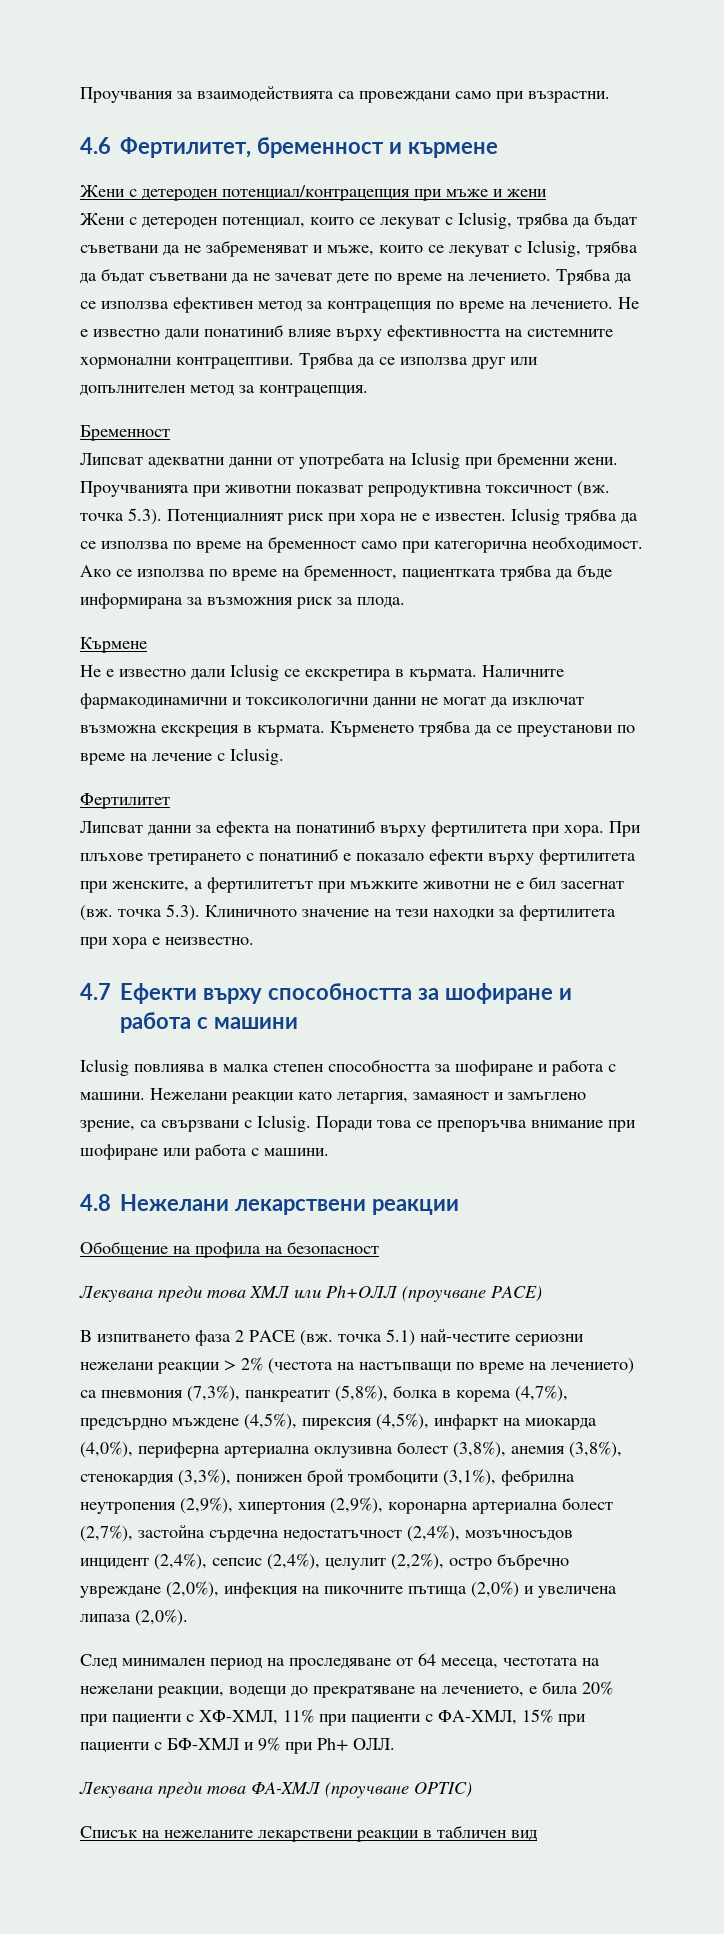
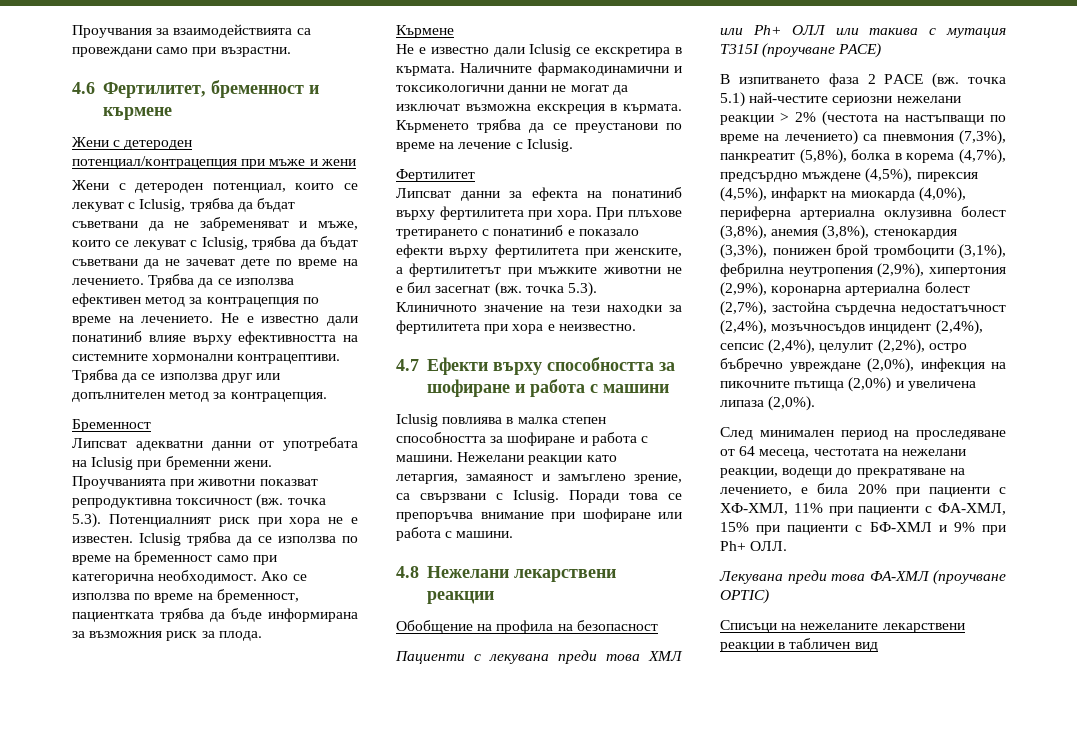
[79,1286,153,1302] Лекувана -> [395,651,549,664] Пациенти с лекувана
[326,1285,398,1298] Ph+ОЛЛ -> [752,25,1006,38] [720,44,759,54] Ph+ ОЛЛ или такива с мутация T315I
[80,1826,137,1838] Списък -> [720,620,777,633] Списъци

